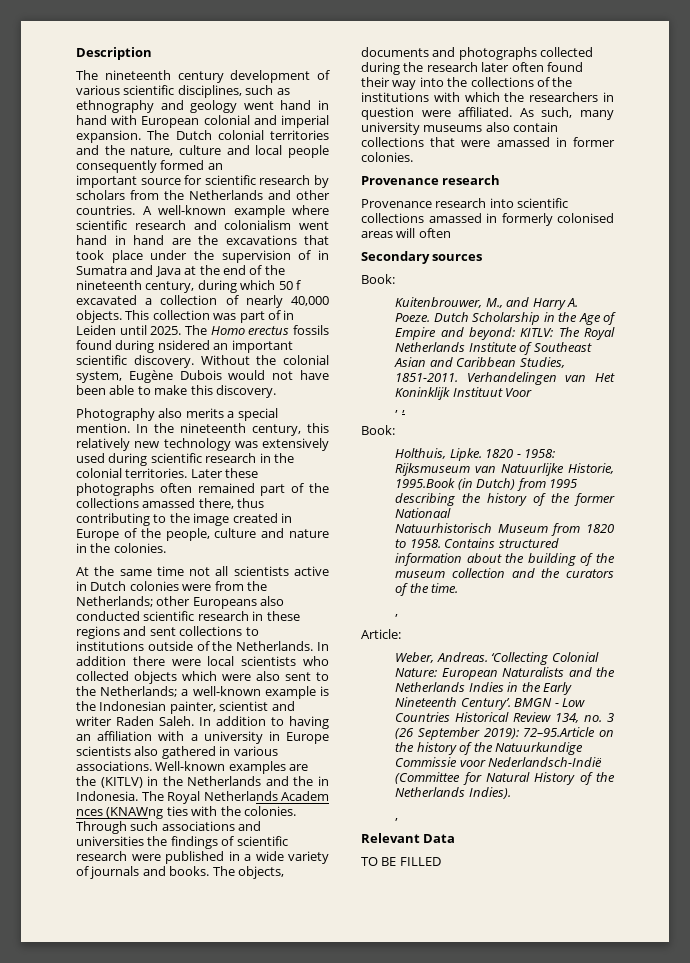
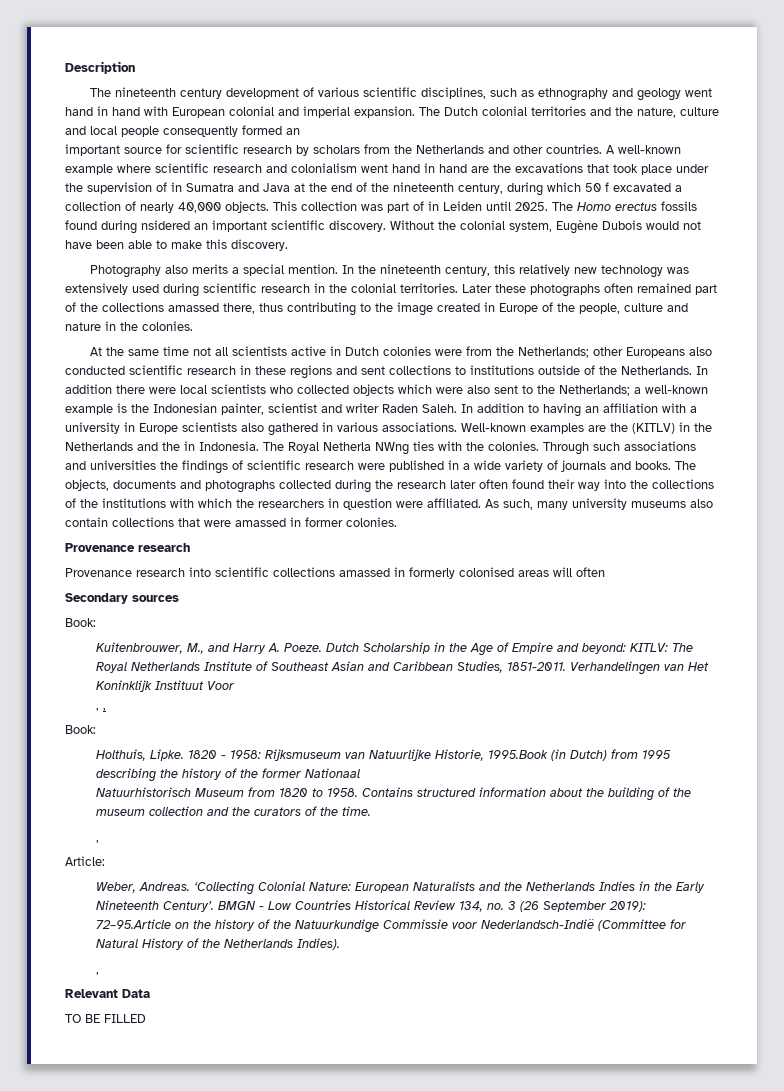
[203,791,329,801] [76,807,164,819] Netherlands Academ nces (KNAWng -> [323,442,409,455] Netherla NWng

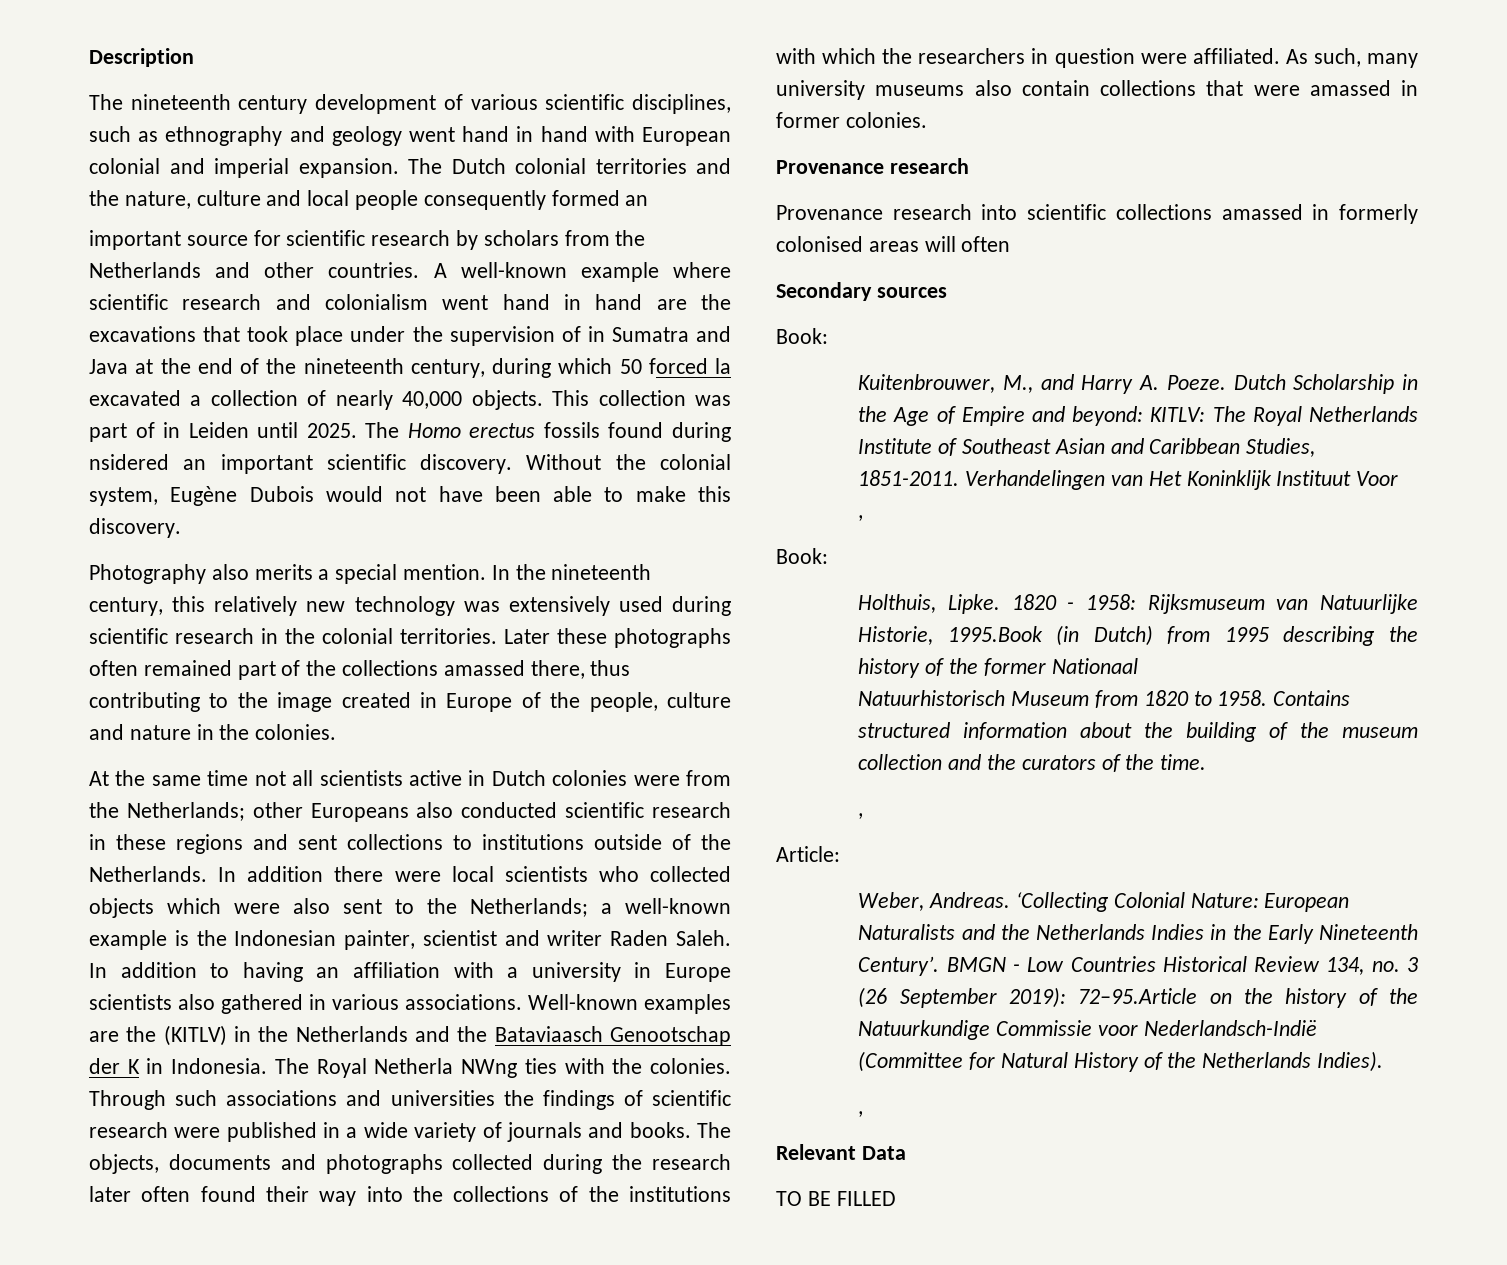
[605,182,609,192] f -> [648,358,731,374] forced la
(180, 446) none -> [494,1026,732,1046] [89,1058,140,1074] Bataviaasch Genootschap der K
[102,708,106,711] , -> (864, 518) none

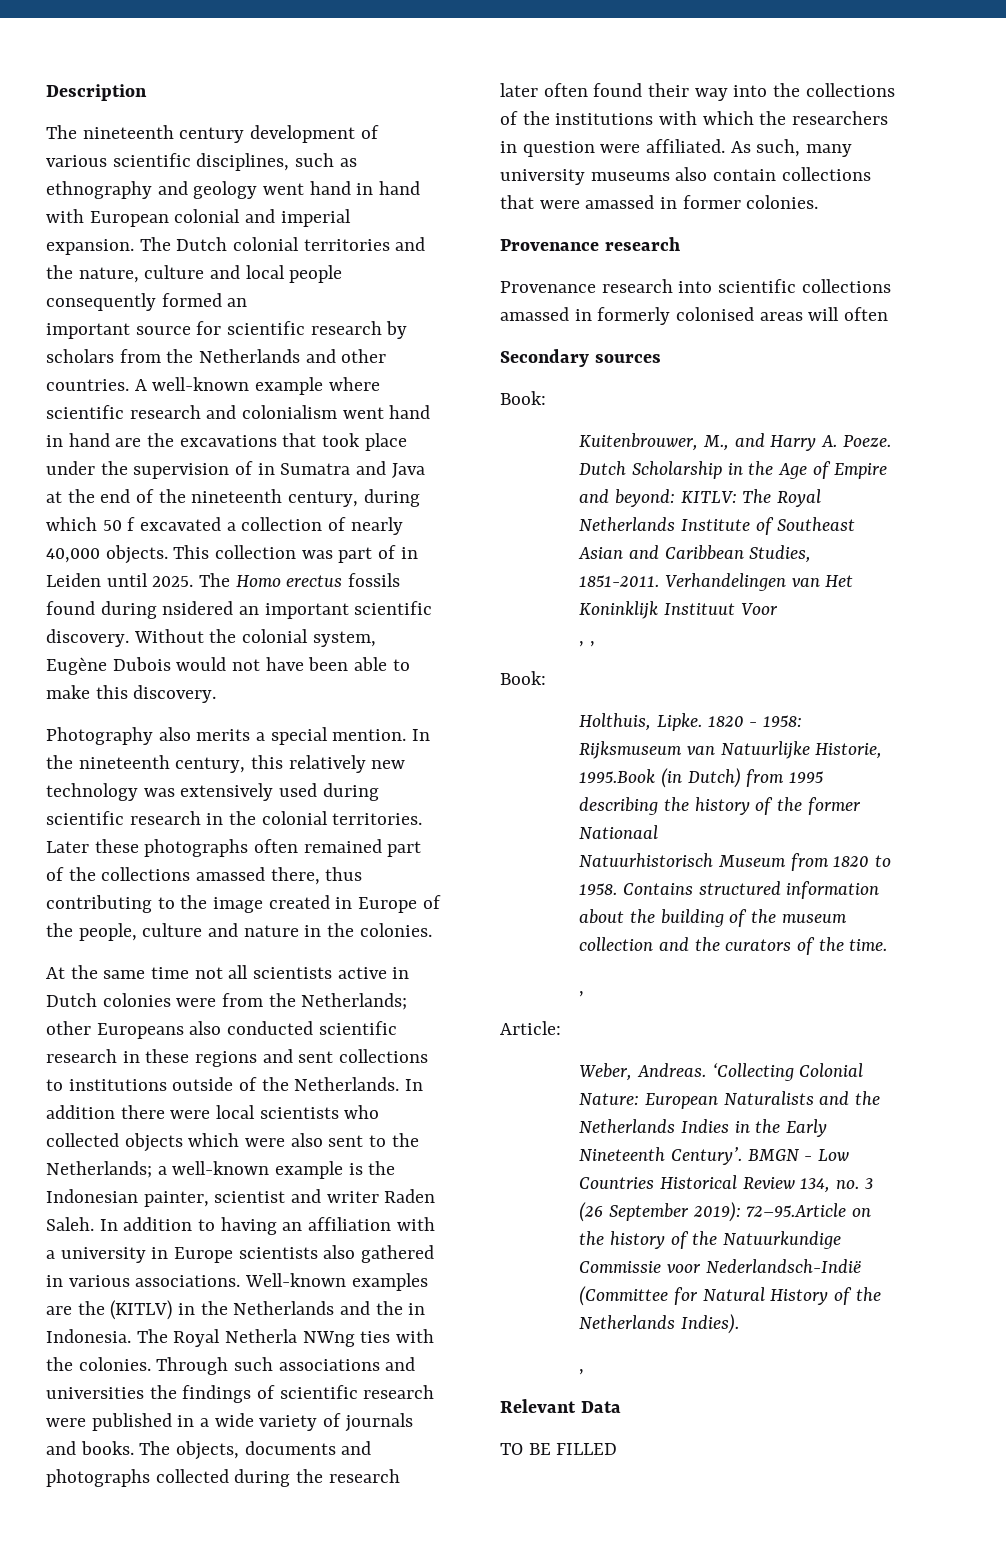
[648,358,731,374] forced la -> [127,517,136,531] f
[494,1026,732,1046] [89,1058,140,1074] Bataviaasch Genootschap der K -> (403, 1308) none
(864, 518) none -> [590,641,596,647] ,

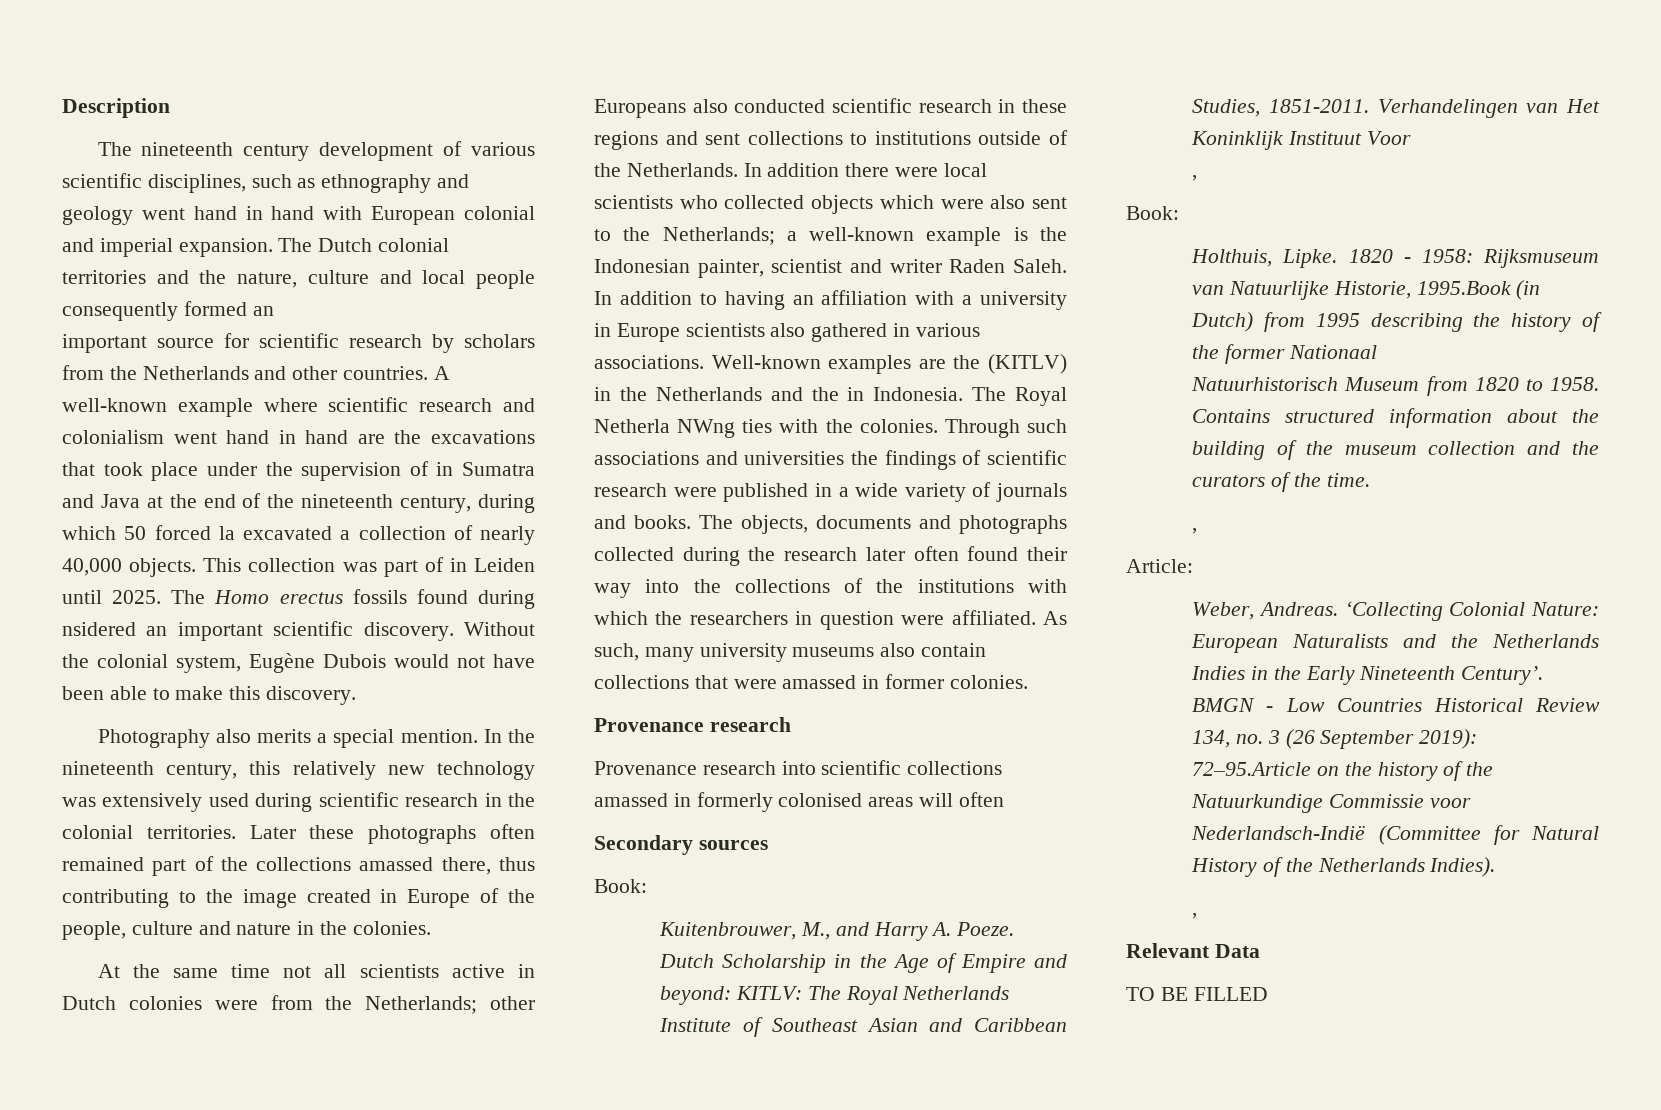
[127,517,136,531] f -> [154,525,235,540] forced la
[590,641,596,647] , -> (1198, 178) none

